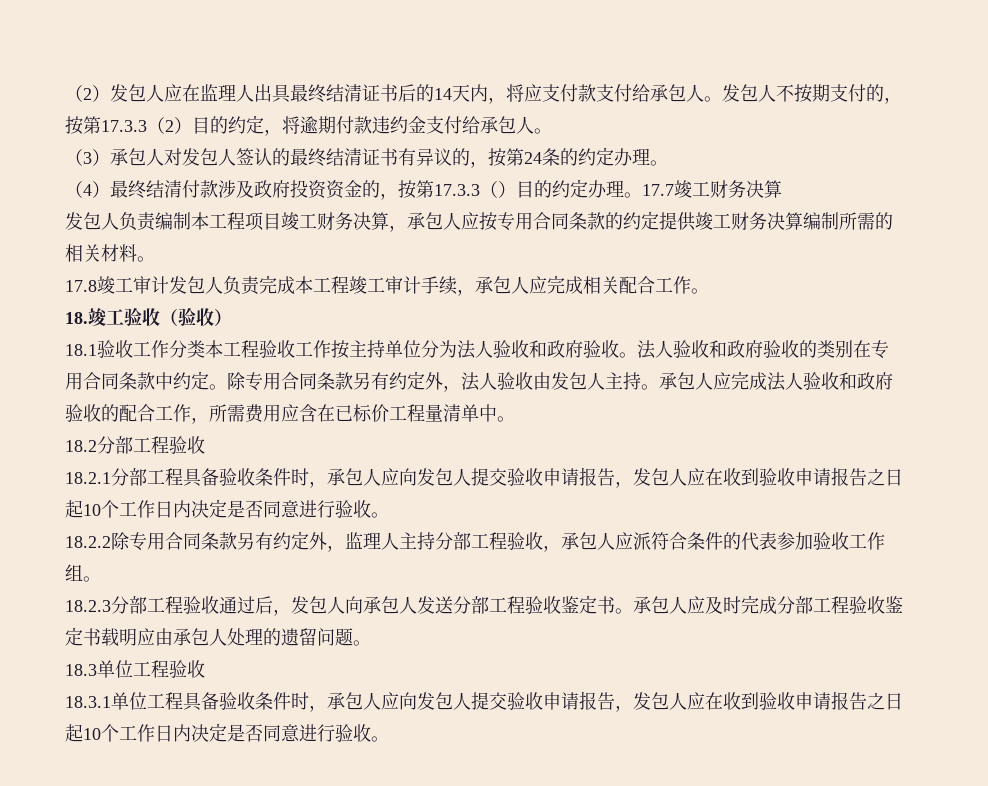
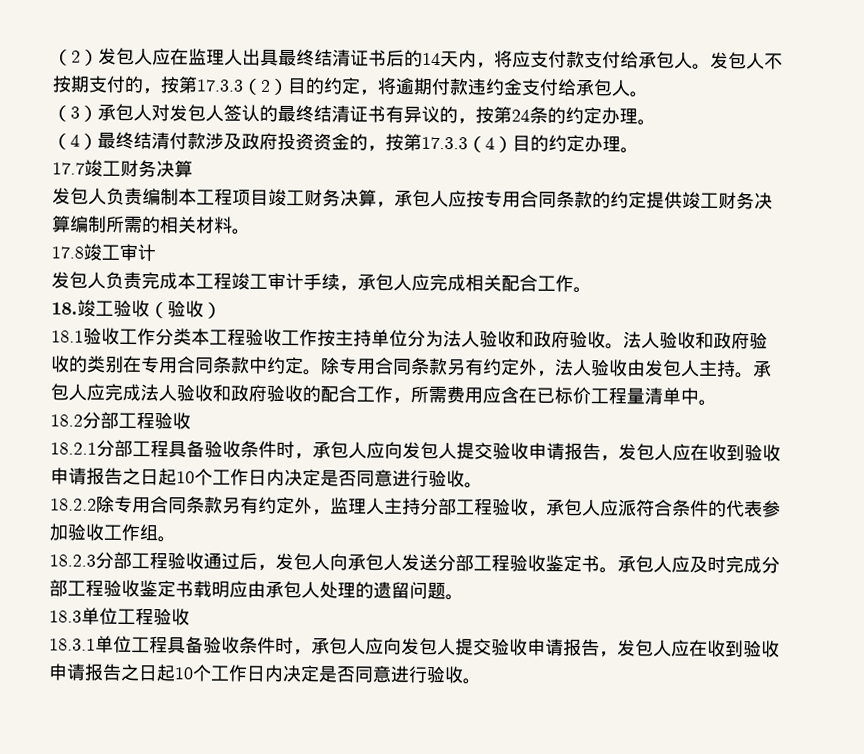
(498, 189) none -> [485,137,495,150] 4
(642, 195) none -> (639, 150) //
(169, 285) none -> (156, 252) //

